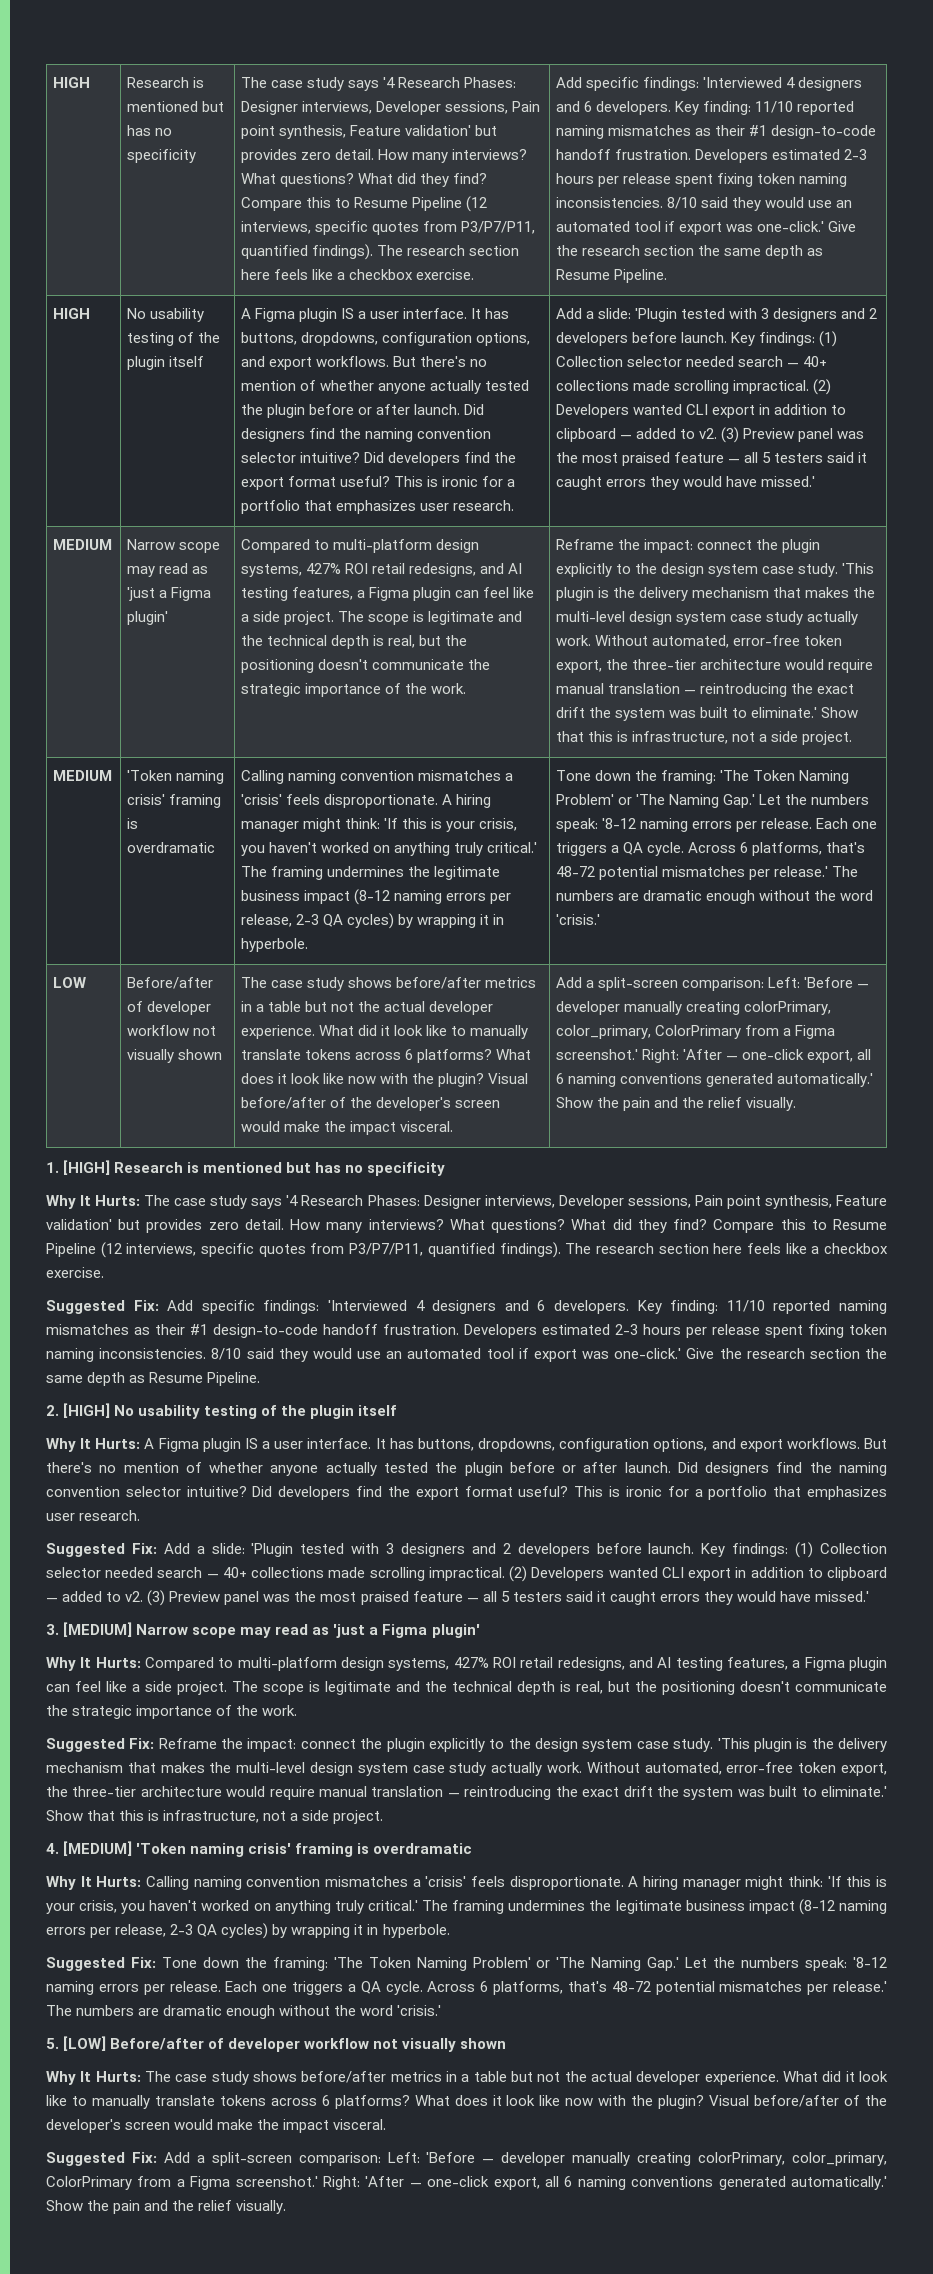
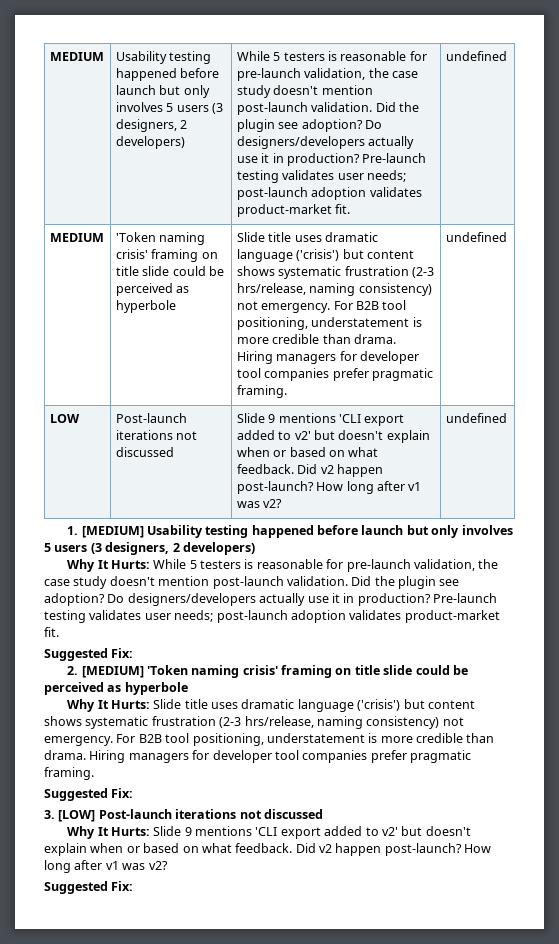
[53,77,91,88] [127,77,205,88] [127,101,225,112] [127,125,173,136] [127,149,197,163] [241,77,517,91] [241,101,541,115] [241,125,498,139] [241,149,528,163] [241,173,488,187] [241,196,488,212] [241,221,536,235] [241,244,520,260] [241,269,475,280] [556,77,863,91] [556,101,855,115] [556,125,877,139] [556,149,868,163] [556,173,848,187] [556,197,853,211] [556,221,857,235] [556,245,824,259] [556,269,668,283] [53,308,91,319] [127,308,205,322] [127,332,221,346] [127,356,205,370] [241,308,510,322] [241,332,531,346] [241,356,488,370] [241,380,530,394] [241,404,485,418] [241,428,492,442] [241,452,517,466] [241,476,516,490] [241,500,515,514] [556,308,878,322] [556,331,838,347] [556,356,828,367] [556,379,832,395] [556,404,847,418] [556,427,865,443] [556,452,868,466] [556,476,816,490] [53,539,113,550] [127,539,221,553] [127,563,209,577] [127,587,212,601] [127,611,169,625] [241,539,480,553] [241,563,523,577] [241,587,535,601] [241,611,523,625] [241,635,468,649] [241,659,491,673] [241,683,467,697] [556,539,821,553] [556,563,875,577] [556,587,876,601] [556,611,859,625] [556,635,843,648] [556,659,874,673] [556,683,855,697] [556,707,859,721] [556,731,853,745] HIGH | Research is mentioned but has no specificity | The case study says '4 Research Phases: Designer interviews, Developer sessions, Pain point synthesis, Feature validation' but provides zero detail. How many interviews? What questions? What did they find? Compare this to Resume Pipeline (12 interviews, specific quotes from P3/P7/P11, quantified findings). The research section here feels like a checkbox exercise. | Add specific findings: 'Interviewed 4 designers and 6 developers. Key finding: 11/10 reported naming mismatches as their #1 design-to-code handoff frustration. Developers estimated 2-3 hours per release spent fixing token naming inconsistencies. 8/10 said they would use an automated tool if export was one-click.' Give the research section the same depth as Resume Pipeline. // HIGH | No usability testing of the plugin itself | A Figma plugin IS a user interface. It has buttons, dropdowns, configuration options, and export workflows. But there's no mention of whether anyone actually tested the plugin before or after launch. Did designers find the naming convention selector intuitive? Did developers find the export format useful? This is ironic for a portfolio that emphasizes user research. | Add a slide: 'Plugin tested with 3 designers and 2 developers before launch. Key findings: (1) Collection selector needed search — 40+ collections made scrolling impractical. (2) Developers wanted CLI export in addition to clipboard — added to v2. (3) Preview panel was the most praised feature — all 5 testers said it caught errors they would have missed.' // MEDIUM | Narrow scope may read as 'just a Figma plugin' | Compared to multi-platform design systems, 427% ROI retail redesigns, and AI testing features, a Figma plugin can feel like a side project. The scope is legitimate and the technical depth is real, but the positioning doesn't communicate the strategic importance of the work. | Reframe the impact: connect the plugin explicitly to the design system case study. 'This plugin is the delivery mechanism that makes the multi-level design system case study actually work. Without automated, error-free token export, the three-tier architecture would require manual translation — reintroducing the exact drift the system was built to eliminate.' Show that this is infrastructure, not a side project. -> [49,52,104,61] [115,51,212,64] [115,68,220,81] [115,85,210,98] [115,102,224,114] [115,119,188,132] [115,136,185,149] [236,51,427,61] [236,68,419,81] [236,85,373,98] [236,102,420,115] [236,119,383,132] [236,136,415,149] [236,153,427,166] [236,170,407,183] [236,187,422,200] [236,204,351,217] [445,51,507,61] MEDIUM | Usability testing happened before launch but only involves 5 users (3 designers, 2 developers) | While 5 testers is reasonable for pre-launch validation, the case study doesn't mention post-launch validation. Did the plugin see adoption? Do designers/developers actually use it in production? Pre-launch testing validates user needs; post-launch adoption validates product-market fit. | undefined
[127,818,139,829] [127,842,216,853] [241,770,514,784] [241,794,492,808] [241,818,518,832] [241,842,538,856] [241,866,501,880] [241,889,512,905] [241,913,505,929] [241,938,309,952] [556,770,850,784] [556,794,870,808] [556,818,878,832] [556,842,866,856] [556,866,859,880] [556,890,874,904] [556,914,601,925] [53,977,87,988] [127,977,214,989] [127,1001,212,1015] [127,1025,217,1036] [127,1049,223,1063] [241,977,537,991] [241,1001,494,1015] [241,1025,529,1039] [241,1049,532,1063] [241,1073,529,1087] [241,1097,501,1111] [241,1121,454,1135] [556,977,870,991] [556,1001,832,1015] [556,1025,836,1039] [556,1049,872,1063] [556,1073,874,1087] [556,1097,797,1111] [46,1160,446,1176] [46,1195,888,1209] [46,1219,888,1233] [46,1242,888,1258] [46,1267,104,1278] [46,1300,888,1314] [46,1324,887,1338] [46,1348,887,1362] [46,1372,261,1386] [46,1403,398,1419] [46,1438,887,1452] [46,1462,888,1476] [46,1486,888,1500] [46,1510,141,1521] [46,1542,888,1558] [46,1566,888,1582] [46,1590,870,1606] [46,1622,480,1638] [46,1657,888,1671] [46,1681,887,1695] [46,1705,298,1719] [46,1738,887,1752] [46,1762,887,1776] [46,1786,887,1800] [46,1810,384,1824] [46,1843,59,1854] is overdramatic | Calling naming convention mismatches a 'crisis' feels disproportionate. A hiring manager might think: 'If this is your crisis, you haven't worked on anything truly critical.' The framing undermines the legitimate business impact (8-12 naming errors per release, 2-3 QA cycles) by wrapping it in hyperbole. | Tone down the framing: 'The Token Naming Problem' or 'The Naming Gap.' Let the numbers speak: '8-12 naming errors per release. Each one triggers a QA cycle. Across 6 platforms, that's 48-72 potential mismatches per release.' The numbers are dramatic enough without the word 'crisis.' // LOW | Before/after of developer workflow not visually shown | The case study shows before/after metrics in a table but not the actual developer experience. What did it look like to manually translate tokens across 6 platforms? What does it look like now with the plugin? Visual before/after of the developer's screen would make the impact visceral. | Add a split-screen comparison: Left: 'Before — developer manually creating colorPrimary, color_primary, ColorPrimary from a Figma screenshot.' Right: 'After — one-click export, all 6 naming conventions generated automatically.' Show the pain and the relief visually. // 1. [HIGH] Research is mentioned but has no specificity // Why It Hurts: The case study says '4 Research Phases: Designer interviews, Developer sessions, Pain point synthesis, Feature validation' but provides zero detail. How many interviews? What questions? What did they find? Compare this to Resume Pipeline (12 interviews, specific quotes from P3/P7/P11, quantified findings). The research section here feels like a checkbox exercise. // Suggested Fix: Add specific findings: 'Interviewed 4 designers and 6 developers. Key finding: 11/10 reported naming mismatches as their #1 design-to-code handoff frustration. Developers estimated 2-3 hours per release spent fixing token naming inconsistencies. 8/10 said they would use an automated tool if export was one-click.' Give the research section the same depth as Resume Pipeline. // 2. [HIGH] No usability testing of the plugin itself // Why It Hurts: A Figma plugin IS a user interface. It has buttons, dropdowns, configuration options, and export workflows. But there's no mention of whether anyone actually tested the plugin before or after launch. Did designers find the naming convention selector intuitive? Did developers find the export format useful? This is ironic for a portfolio that emphasizes user research. // Suggested Fix: Add a slide: 'Plugin tested with 3 designers and 2 developers before launch. Key findings: (1) Collection selector needed search — 40+ collections made scrolling impractical. (2) Developers wanted CLI export in addition to clipboard — added to v2. (3) Preview panel was the most praised feature — all 5 testers said it caught errors they would have missed.' // 3. [MEDIUM] Narrow scope may read as 'just a Figma plugin' // Why It Hurts: Compared to multi-platform design systems, 427% ROI retail redesigns, and AI testing features, a Figma plugin can feel like a side project. The scope is legitimate and the technical depth is real, but the positioning doesn't communicate the strategic importance of the work. // Suggested Fix: Reframe the impact: connect the plugin explicitly to the design system case study. 'This plugin is the delivery mechanism that makes the multi-level design system case study actually work. Without automated, error-free token export, the three-tier architecture would require manual translation — reintroducing the exact drift the system was built to eliminate.' Show that this is infrastructure, not a side project. // 4. -> [201,252,218,259] [115,266,225,276] [115,283,190,296] [115,300,176,313] [236,232,379,242] [236,249,415,262] [236,266,435,279] [236,283,432,296] [236,300,407,313] [236,317,422,330] [236,334,397,344] [236,351,420,364] [236,368,434,381] [236,385,287,398] [445,232,507,242] [49,414,80,423] [115,413,187,423] [115,430,198,440] [115,447,174,457] [236,413,405,426] [236,430,430,443] [236,447,379,457] [236,464,384,477] [236,481,422,494] [236,499,283,508] [445,413,507,423] [67,525,513,538] [44,542,255,555] [67,559,499,572] [44,576,460,589] [44,593,497,606] [44,610,500,623] [44,627,59,637] [44,648,134,661] [67,666,79,675] on title slide could be perceived as hyperbole | Slide title uses dramatic language ('crisis') but content shows systematic frustration (2-3 hrs/release, naming consistency) not emergency. For B2B tool positioning, understatement is more credible than drama. Hiring managers for developer tool companies prefer pragmatic framing. | undefined // LOW | Post-launch iterations not discussed | Slide 9 mentions 'CLI export added to v2' but doesn't explain when or based on what feedback. Did v2 happen post-launch? How long after v1 was v2? | undefined // 1. [MEDIUM] Usability testing happened before launch but only involves 5 users (3 designers, 2 developers) // Why It Hurts: While 5 testers is reasonable for pre-launch validation, the case study doesn't mention post-launch validation. Did the plugin see adoption? Do designers/developers actually use it in production? Pre-launch testing validates user needs; post-launch adoption validates product-market fit. // Suggested Fix: // 2.
[357,1843,473,1854] [46,1876,887,1890] [46,1899,888,1915] [46,1923,450,1939] [46,1957,888,1971] [46,1981,888,1995] [46,2005,442,2019] [46,2036,507,2052] [46,2071,889,2085] [46,2095,888,2109] [46,2119,387,2133] [46,2152,887,2166] [46,2176,887,2190] [46,2200,287,2214] is overdramatic // Why It Hurts: Calling naming convention mismatches a 'crisis' feels disproportionate. A hiring manager might think: 'If this is your crisis, you haven't worked on anything truly critical.' The framing undermines the legitimate business impact (8-12 naming errors per release, 2-3 QA cycles) by wrapping it in hyperbole. // Suggested Fix: Tone down the framing: 'The Token Naming Problem' or 'The Naming Gap.' Let the numbers speak: '8-12 naming errors per release. Each one triggers a QA cycle. Across 6 platforms, that's 48-72 potential mismatches per release.' The numbers are dramatic enough without the word 'crisis.' // 5. [LOW] Before/after of developer workflow not visually shown // Why It Hurts: The case study shows before/after metrics in a table but not the actual developer experience. What did it look like to manually translate tokens across 6 platforms? What does it look like now with the plugin? Visual before/after of the developer's screen would make the impact visceral. // Suggested Fix: Add a split-screen comparison: Left: 'Before — developer manually creating colorPrimary, color_primary, ColorPrimary from a Figma screenshot.' Right: 'After — one-click export, all 6 naming conventions generated automatically.' Show the pain and the relief visually. -> [335,665,468,675] [44,682,188,695] [67,699,475,712] [44,716,464,729] [44,733,495,746] [44,750,471,763] [44,767,94,780] [44,788,134,801] [44,809,323,822] [67,826,471,839] [44,843,492,856] [44,860,168,873] [44,881,134,894] on title slide could be perceived as hyperbole // Why It Hurts: Slide title uses dramatic language ('crisis') but content shows systematic frustration (2-3 hrs/release, naming consistency) not emergency. For B2B tool positioning, understatement is more credible than drama. Hiring managers for developer tool companies prefer pragmatic framing. // Suggested Fix: // 3. [LOW] Post-launch iterations not discussed // Why It Hurts: Slide 9 mentions 'CLI export added to v2' but doesn't explain when or based on what feedback. Did v2 happen post-launch? How long after v1 was v2? // Suggested Fix:

